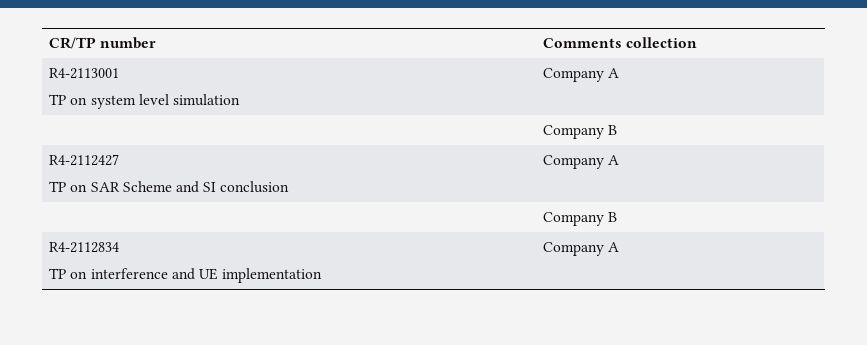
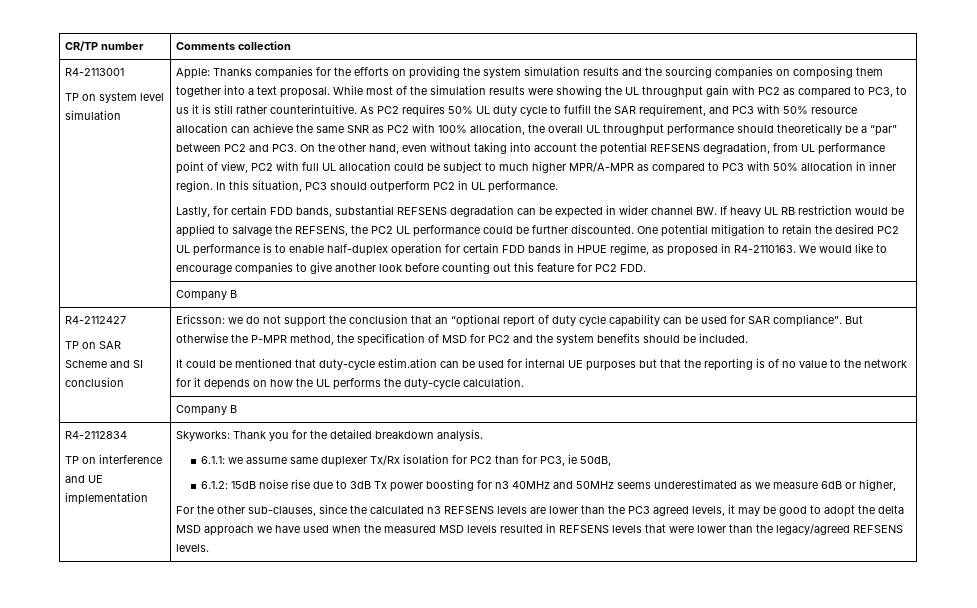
[543,68,620,82] Company A -> [176,66,884,79] [176,85,908,98] [176,104,858,117] [176,123,898,136] [176,142,886,155] [176,161,897,174] [176,180,559,193] [176,205,905,218] [176,224,900,237] [176,243,888,256] [176,262,647,275] Apple: Thanks companies for the efforts on providing the system simulation results and the sourcing companies on composing them together into a text proposal. While most of the simulation results were showing the UL throughput gain with PC2 as compared to PC3, to us it is still rather counterintuitive. As PC2 requires 50% UL duty cycle to fulfill the SAR requirement, and PC3 with 50% resource allocation can achieve the same SNR as PC2 with 100% allocation, the overall UL throughput performance should theoretically be a “par” between PC2 and PC3. On the other hand, even without taking into account the potential REFSENS degradation, from UL performance point of view, PC2 with full UL allocation could be subject to much higher MPR/A-MPR as compared to PC3 with 50% allocation in inner region. In this situation, PC3 should outperform PC2 in UL performance. // Lastly, for certain FDD bands, substantial REFSENS degradation can be expected in wider channel BW. If heavy UL RB restriction would be applied to salvage the REFSENS, the PC2 UL performance could be further discounted. One potential mitigation to retain the desired PC2 UL performance is to enable half-duplex operation for certain FDD bands in HPUE regime, as proposed in R4-2110163. We would like to encourage companies to give another look before counting out this feature for PC2 FDD.
[543,155,620,169] Company A -> [176,314,864,327] [176,333,749,346] [176,358,908,371] [176,377,525,390] Ericsson: we do not support the conclusion that an “optional report of duty cycle capability can be used for SAR compliance”. But otherwise the P-MPR method, the specification of MSD for PC2 and the system benefits should be included. // It could be mentioned that duty-cycle estim.ation can be used for internal UE purposes but that the reporting is of no value to the network for it depends on how the UL performs the duty-cycle calculation.
[543,242,620,256] Company A -> [176,429,484,441] [201,454,612,467] [201,479,897,492] [176,504,905,517] [176,523,904,536] [176,544,210,552] Skyworks: Thank you for the detailed breakdown analysis. // 6.1.1: we assume same duplexer Tx/Rx isolation for PC2 than for PC3, ie 50dB, // 6.1.2: 15dB noise rise due to 3dB Tx power boosting for n3 40MHz and 50MHz seems underestimated as we measure 6dB or higher, // For the other sub-clauses, since the calculated n3 REFSENS levels are lower than the PC3 agreed levels, it may be good to adopt the delta MSD approach we have used when the measured MSD levels resulted in REFSENS levels that were lower than the legacy/agreed REFSENS levels.

